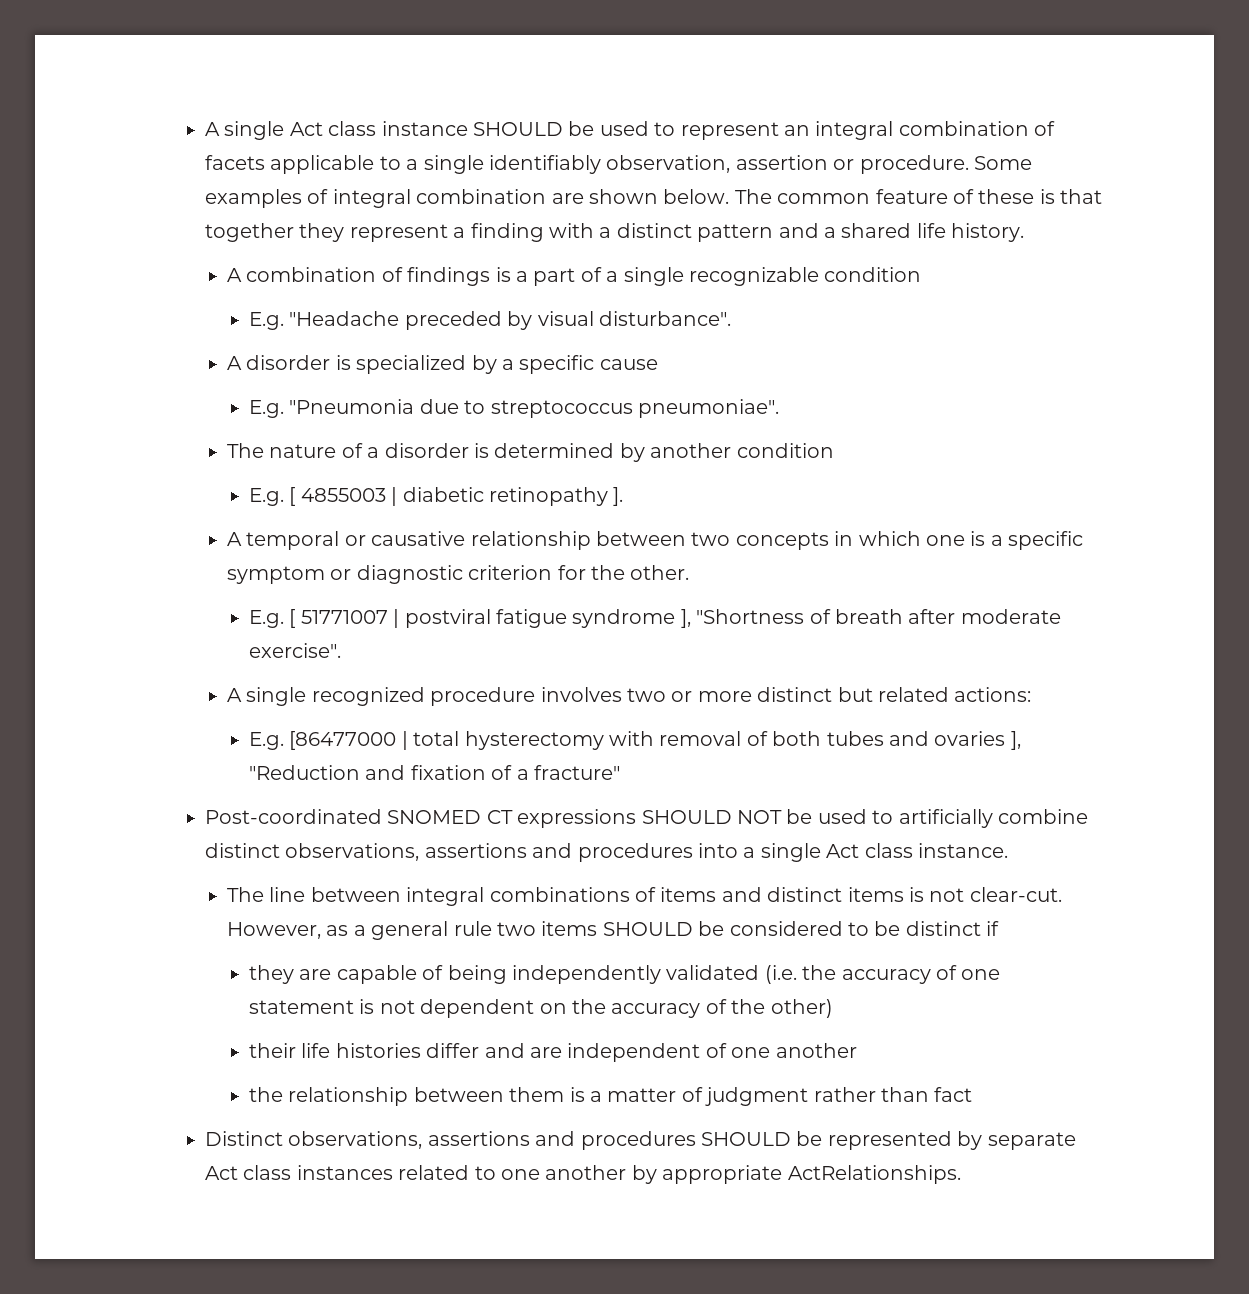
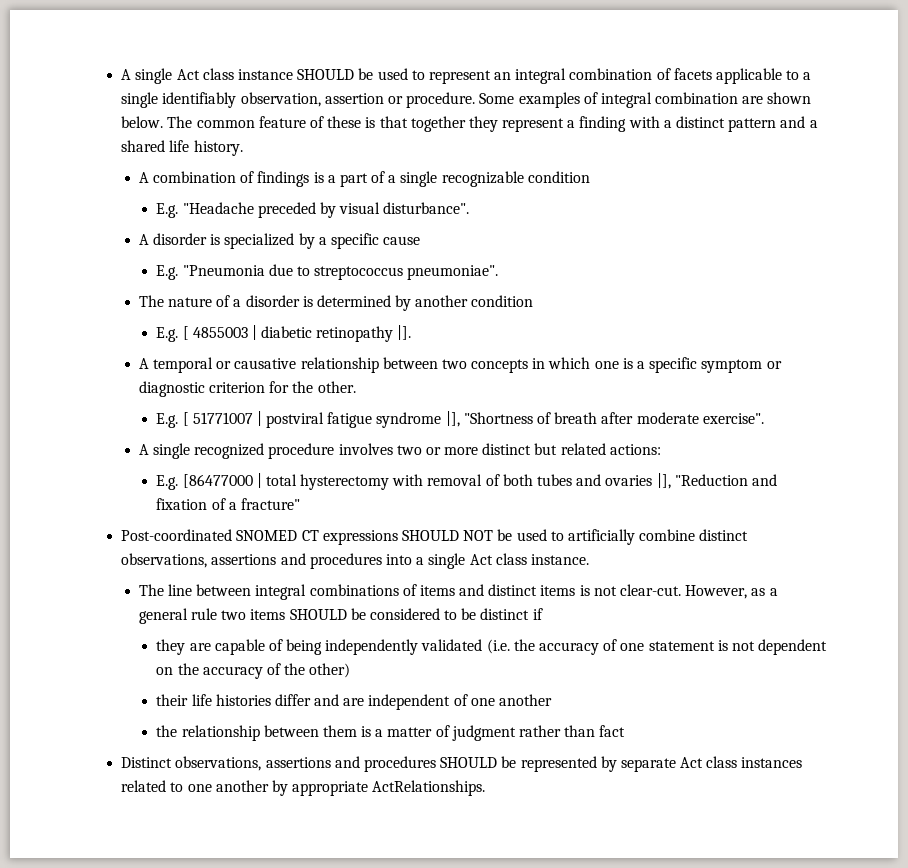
[613,487,624,506] ]. -> [397,325,412,340] |].
[680,609,691,628] ], -> [445,411,460,427] |],
[1010,731,1021,750] ], -> [656,473,671,489] |],

